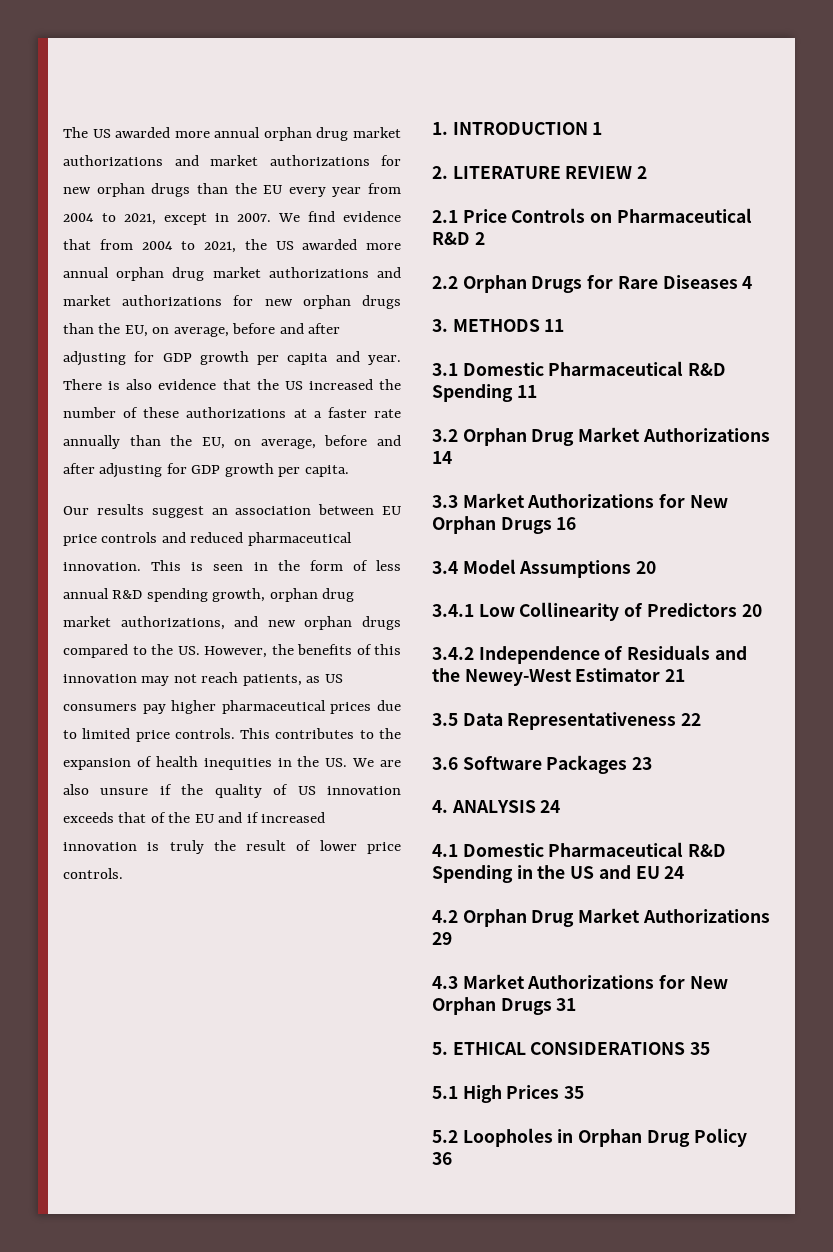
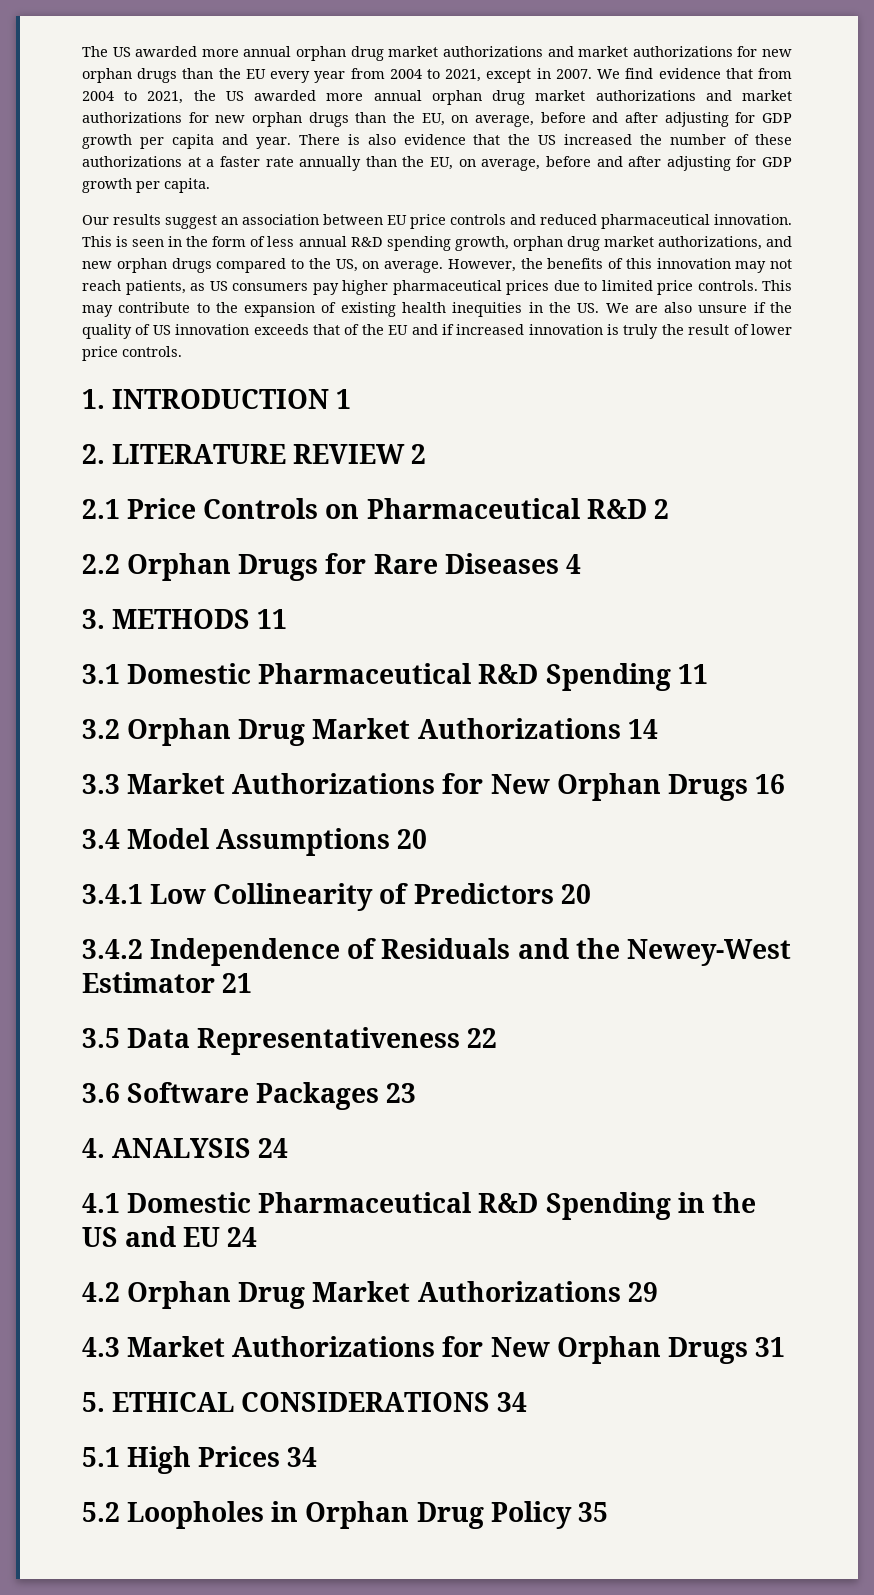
[177,646,200,655] US. -> [335,259,443,273] US, on average.
[275,728,355,739] contributes -> [82,302,191,317] may contribute
(152, 761) none -> [340,302,396,317] existing
[690,1042,711,1055] 35 -> [497,1392,528,1412] 34
[564,1086,585,1099] 35 -> [287,1447,318,1467] 34
[432,1152,452,1165] 36 -> [577,1502,608,1522] 35

